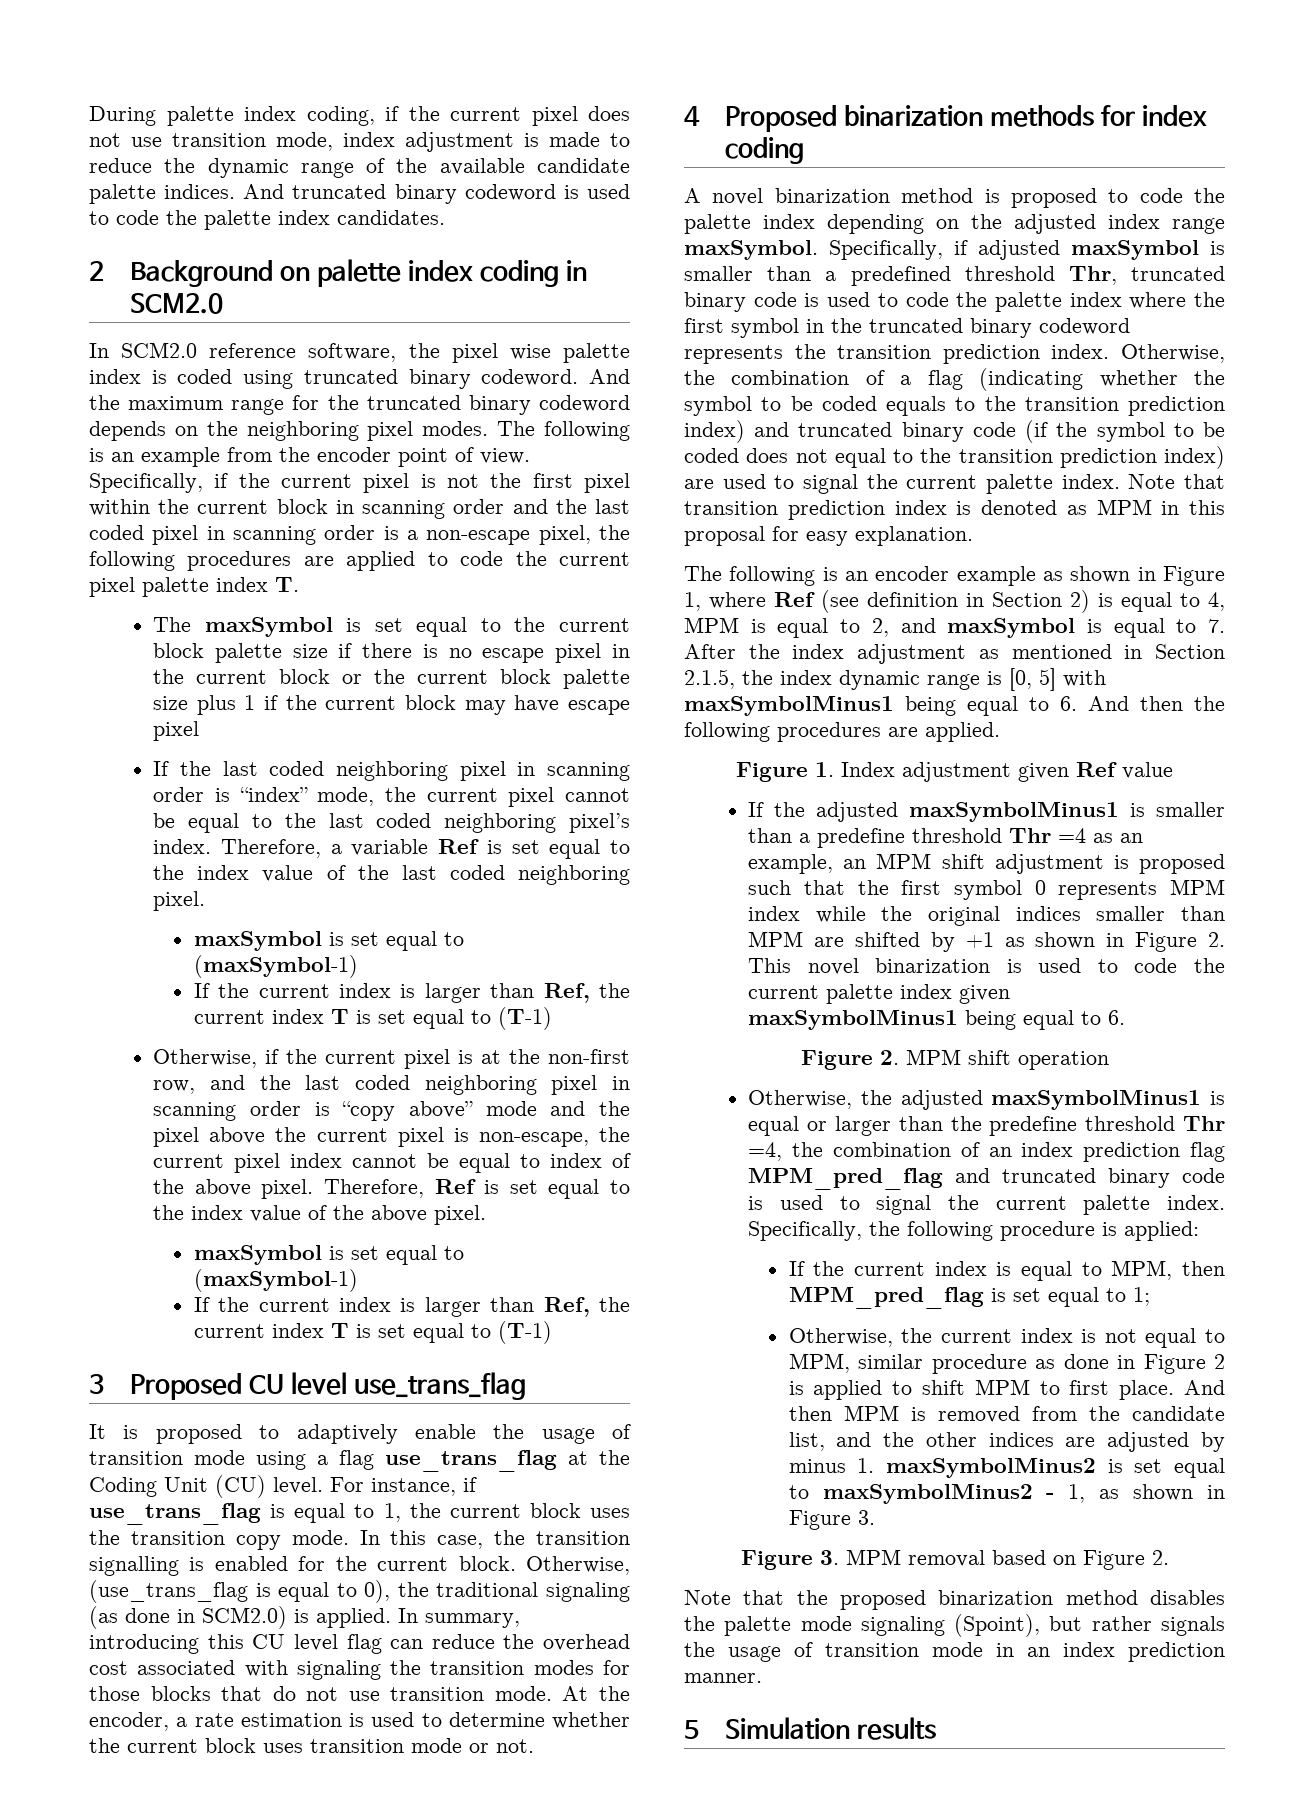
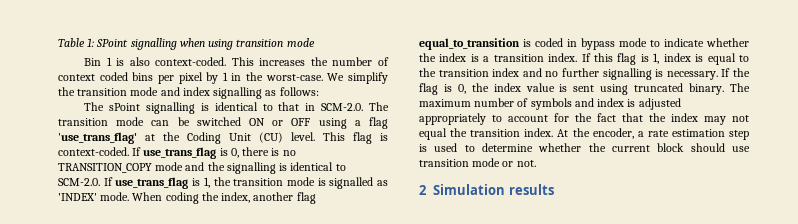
[89,106,630,126] [89,132,630,152] [89,158,630,178] [89,184,631,204] [89,210,445,230] [89,259,587,287] [129,293,223,314] [89,342,631,363] [89,369,630,389] [89,395,630,415] [89,421,630,441] [89,447,530,467] [89,473,630,493] [89,499,630,519] [89,525,630,545] [89,551,630,571] [89,577,299,597] [153,617,630,637] [153,643,630,663] [153,669,631,689] [153,695,630,715] [153,721,200,741] [153,761,630,781] [153,787,630,807] [153,813,630,833] [153,839,631,859] [153,865,630,885] [153,891,206,911] [193,931,464,951] [193,955,358,978] [193,983,630,1003] [193,1007,552,1030] [153,1049,630,1069] [153,1075,630,1095] [153,1101,630,1121] [153,1127,630,1147] [153,1153,631,1173] [153,1179,630,1199] [153,1205,487,1225] [193,1245,464,1265] [193,1269,358,1292] [193,1297,630,1317] [193,1321,552,1344] [89,1372,526,1400] [89,1424,631,1444] [89,1450,245,1465] During palette index coding, if the current pixel does not use transition mode, index adjustment is made to reduce the dynamic range of the available candidate palette indices. And truncated binary codeword is used to code the palette index candidates. // 2 Background on palette index coding in SCM2.0 // In SCM2.0 reference software, the pixel wise palette index is coded using truncated binary codeword. And the maximum range for the truncated binary codeword depends on the neighboring pixel modes. The following is an example from the encoder point of view. Specifically, if the current pixel is not the first pixel within the current block in scanning order and the last coded pixel in scanning order is a non-escape pixel, the following procedures are applied to code the current pixel palette index T. // The maxSymbol is set equal to the current block palette size if there is no escape pixel in the current block or the current block palette size plus 1 if the current block may have escape pixel // If the last coded neighboring pixel in scanning order is “index” mode, the current pixel cannot be equal to the last coded neighboring pixel’s index. Therefore, a variable Ref is set equal to the index value of the last coded neighboring pixel. // maxSymbol is set equal to (maxSymbol-1) // If the current index is larger than Ref, the current index T is set equal to (T-1) // Otherwise, if the current pixel is at the non-first row, and the last coded neighboring pixel in scanning order is “copy above” mode and the pixel above the current pixel is non-escape, the current pixel index cannot be equal to index of the above pixel. Therefore, Ref is set equal to the index value of the above pixel. // maxSymbol is set equal to (maxSymbol-1) // If the current index is larger than Ref, the current index T is set equal to (T-1) // 3 Proposed CU level use_trans_flag // It is proposed to adaptively enable the usage of transition mode -> [58,38,315,50] [84,57,389,66] [58,72,388,84] [58,87,319,99] [84,102,389,114] [58,117,311,126] Table 1: SPoint signalling when using transition mode // Bin 1 is also context-coded. This increases the number of context coded bins per pixel by 1 in the worst-case. We simplify the transition mode and index signalling as follows: // The sPoint signalling is identical to that in SCM-2.0. The transition mode can be switched ON or OFF
[385,1450,557,1472] use_trans_flag -> [58,132,137,144] 'use_trans_flag'
[330,1477,477,1496] [89,1503,630,1525] [89,1530,630,1550] [89,1556,630,1576] [89,1580,630,1603] [89,1606,520,1629] [89,1634,630,1654] [89,1660,630,1680] [89,1686,552,1701] For instance, if use_trans_flag is equal to 1, the current block uses the transition copy mode. In this case, the transition signalling is enabled for the current block. Otherwise, (use_trans_flag is equal to 0), the traditional signaling (as done in SCM2.0) is applied. In summary, introducing this CU level flag can reduce the overhead cost associated with signaling the transition modes for those blocks that do not use transition mode. -> [323,132,388,144] [58,147,296,159] [58,162,346,174] [58,177,388,189] [58,192,316,204] [419,38,749,50] [419,53,749,65] [419,68,750,80] [419,83,750,95] [419,98,681,110] [419,113,749,125] [419,128,554,140] This flag is context-coded. If use_trans_flag is 0, there is no TRANSITION_COPY mode and the signalling is identical to SCM-2.0. If use_trans_flag is 1, the transition mode is signalled as 'INDEX' mode. When coding the index, another flag equal_to_transition is coded in bypass mode to indicate whether the index is a transition index. If this flag is 1, index is equal to the transition index and no further signalling is necessary. If the flag is 0, the index value is sent using truncated binary. The maximum number of symbols and index is adjusted appropriately to account for the fact that the index may not equal the transition index.
(342, 1720) none -> [729,130,749,140] step
[263,1743,303,1753] uses -> [690,143,750,152] should use
[684,105,1207,132] [724,137,804,164] [684,188,1225,208] [684,214,1225,234] [684,240,1225,260] [684,266,1225,286] [684,292,1225,312] [684,318,1130,338] [684,344,1225,364] [684,368,1225,391] [684,396,1225,416] [684,420,1225,443] [684,446,1225,469] [684,474,1225,494] [684,499,1225,520] [684,526,973,546] [684,566,1225,586] [684,590,1225,613] [684,617,1225,638] [684,644,1225,664] [684,668,1106,691] [684,696,1225,716] [684,722,1000,742] [736,762,1173,782] [748,802,1225,822] [748,828,1144,848] [748,853,1225,874] [748,879,1225,900] [748,906,1225,926] [748,931,1225,952] [748,958,1225,975] [748,984,1011,1004] [748,1010,1126,1030] [800,1049,1109,1070] [748,1090,1225,1110] [748,1116,1225,1136] [748,1142,1225,1162] [748,1168,1225,1190] [748,1195,1225,1215] [748,1221,1200,1241] [788,1260,1225,1281] [788,1287,1150,1309] [788,1328,1225,1348] [788,1353,1225,1374] [788,1379,1225,1400] [788,1405,1225,1423] [788,1432,1225,1452] [788,1458,1225,1478] [788,1484,1225,1504] [788,1510,875,1530] [740,1549,1169,1570] [684,1590,1225,1610] [684,1614,1225,1637] [684,1642,1225,1662] [684,1673,762,1683] [684,1720,699,1739] 4 Proposed binarization methods for index coding // A novel binarization method is proposed to code the palette index depending on the adjusted index range maxSymbol. Specifically, if adjusted maxSymbol is smaller than a predefined threshold Thr, truncated binary code is used to code the palette index where the first symbol in the truncated binary codeword represents the transition prediction index. Otherwise, the combination of a flag (indicating whether the symbol to be coded equals to the transition prediction index) and truncated binary code (if the symbol to be coded does not equal to the transition prediction index) are used to signal the current palette index. Note that transition prediction index is denoted as MPM in this proposal for easy explanation. // The following is an encoder example as shown in Figure 1, where Ref (see definition in Section 2) is equal to 4, MPM is equal to 2, and maxSymbol is equal to 7. After the index adjustment as mentioned in Section 2.1.5, the index dynamic range is [0, 5] with maxSymbolMinus1 being equal to 6. And then the following procedures are applied. // Figure 1. Index adjustment given Ref value // If the adjusted maxSymbolMinus1 is smaller than a predefine threshold Thr =4 as an example, an MPM shift adjustment is proposed such that the first symbol 0 represents MPM index while the original indices smaller than MPM are shifted by +1 as shown in Figure 2. This novel binarization is used to code the current palette index given maxSymbolMinus1 being equal to 6. // Figure 2. MPM shift operation // Otherwise, the adjusted maxSymbolMinus1 is equal or larger than the predefine threshold Thr =4, the combination of an index prediction flag MPM_pred_flag and truncated binary code is used to signal the current palette index. Specifically, the following procedure is applied: // If the current index is equal to MPM, then MPM_pred_flag is set equal to 1; // Otherwise, the current index is not equal to MPM, similar procedure as done in Figure 2 is applied to shift MPM to first place. And then MPM is removed from the candidate list, and the other indices are adjusted by minus 1. maxSymbolMinus2 is set equal to maxSymbolMinus2 - 1, as shown in Figure 3. // Figure 3. MPM removal based on Figure 2. // Note that the proposed binarization method disables the palette mode signaling (Spoint), but rather signals the usage of transition mode in an index prediction manner. // 5 -> [419,185,426,195] 2

